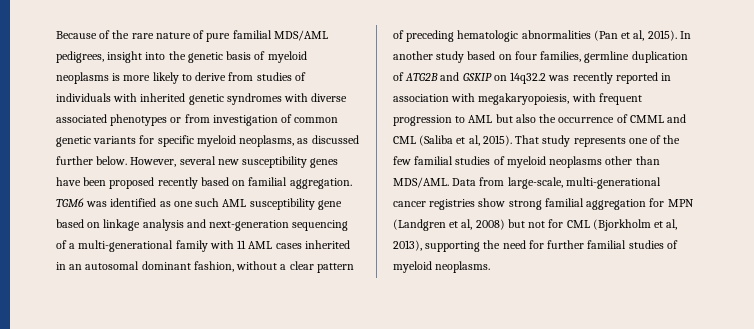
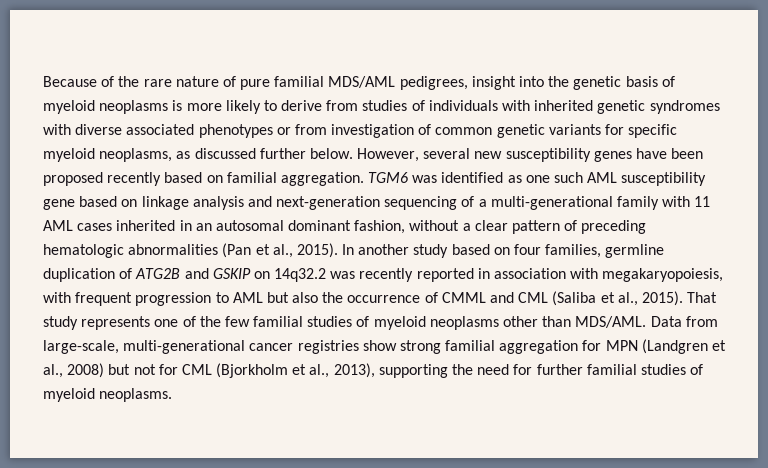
[633,30,645,41] al, -> [272,244,293,258] al.,
[468,135,480,146] al, -> [617,292,638,306] al.,
[461,219,473,230] al, -> [43,364,63,378] al.,
[666,219,678,230] al, -> [309,364,330,378] al.,

